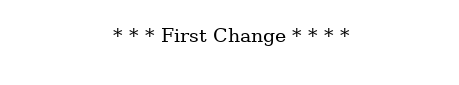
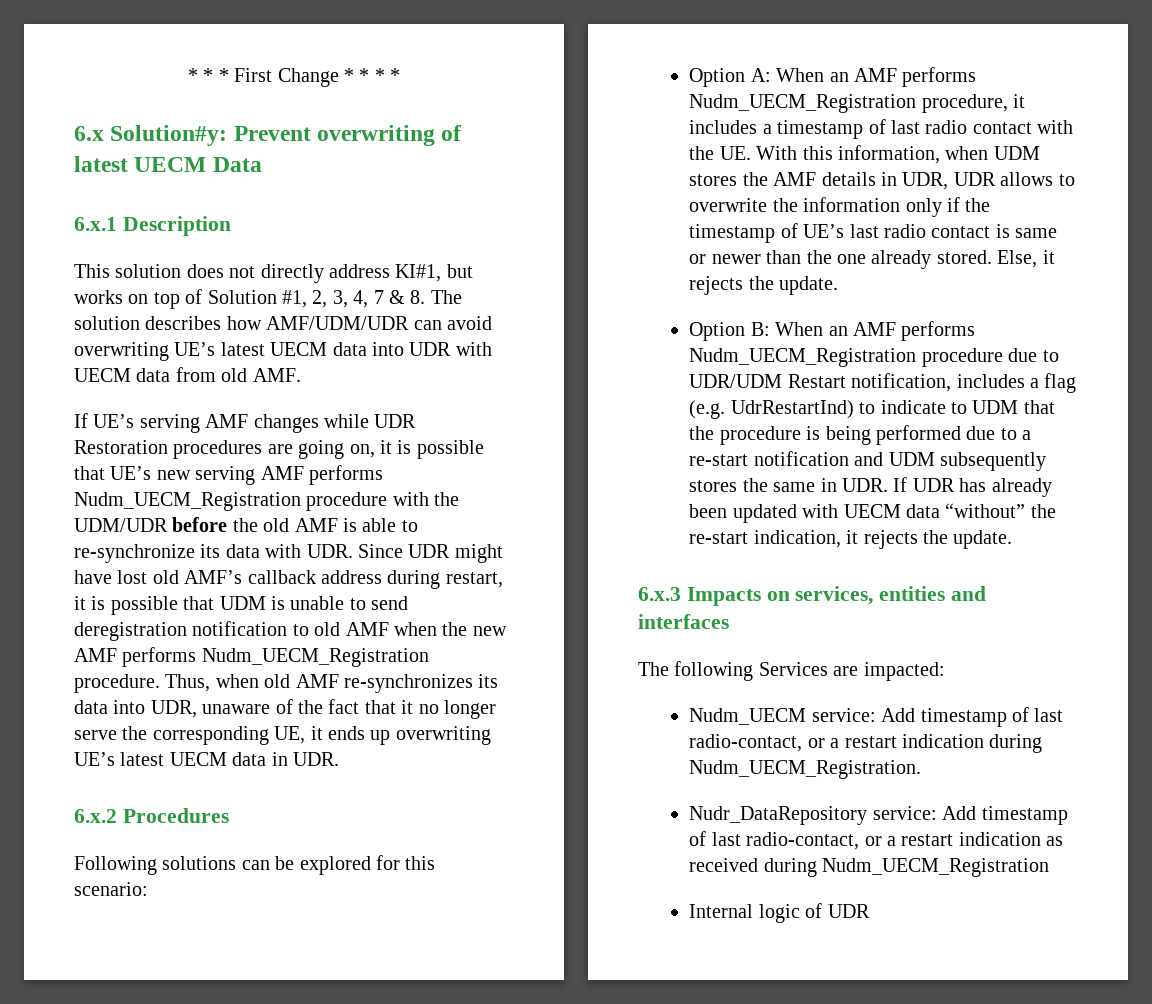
(350, 35) none -> [74,125,463,146] [74,156,262,172] [74,216,231,236] [74,264,473,283] [74,289,462,309] [74,316,492,330] [74,342,492,361] [74,367,301,382] [74,413,417,433] [74,440,484,459] [74,465,383,485] [74,492,460,511] [74,517,418,532] [74,544,503,563] [74,570,503,589] [74,596,409,615] [74,621,507,641] [74,647,429,667] [74,674,499,693] [74,699,496,719] [74,726,491,745] [74,752,339,766] [74,808,229,823] [74,855,436,875] [74,882,148,896] [689,67,977,87] [689,94,1026,113] [689,119,1074,139] [689,145,1040,164] [689,172,1075,190] [689,197,991,217] [689,223,1058,243] [689,250,1055,269] [689,276,839,295] [689,321,976,341] [689,348,1059,367] [689,373,1077,393] [689,400,1055,419] [689,425,1032,445] [689,451,1046,471] [689,477,1052,497] [689,503,1056,523] [689,530,1013,549] [638,586,987,606] [638,614,729,629] [638,661,945,681] [689,707,1064,727] [689,734,1043,753] [689,760,922,779] [689,806,1068,825] [689,831,1064,850] [689,858,1050,877] [689,903,870,923] // 6.x Solution#y: Prevent overwriting of latest UECM Data // 6.x.1 Description // This solution does not directly address KI#1, but works on top of Solution #1, 2, 3, 4, 7 & 8. The solution describes how AMF/UDM/UDR can avoid overwriting UE’s latest UECM data into UDR with UECM data from old AMF. // If UE’s serving AMF changes while UDR Restoration procedures are going on, it is possible that UE’s new serving AMF performs Nudm_UECM_Registration procedure with the UDM/UDR before the old AMF is able to re-synchronize its data with UDR. Since UDR might have lost old AMF’s callback address during restart, it is possible that UDM is unable to send deregistration notification to old AMF when the new AMF performs Nudm_UECM_Registration procedure. Thus, when old AMF re-synchronizes its data into UDR, unaware of the fact that it no longer serve the corresponding UE, it ends up overwriting UE’s latest UECM data in UDR. // 6.x.2 Procedures // Following solutions can be explored for this scenario: // Option A: When an AMF performs Nudm_UECM_Registration procedure, it includes a timestamp of last radio contact with the UE. With this information, when UDM stores the AMF details in UDR, UDR allows to overwrite the information only if the timestamp of UE’s last radio contact is same or newer than the one already stored. Else, it rejects the update. // Option B: When an AMF performs Nudm_UECM_Registration procedure due to UDR/UDM Restart notification, includes a flag (e.g. UdrRestartInd) to indicate to UDM that the procedure is being performed due to a re-start notification and UDM subsequently stores the same in UDR. If UDR has already been updated with UECM data “without” the re-start indication, it rejects the update. // 6.x.3 Impacts on services, entities and interfaces // The following Services are impacted: // Nudm_UECM service: Add timestamp of last radio-contact, or a restart indication during Nudm_UECM_Registration. // Nudr_DataRepository service: Add timestamp of last radio-contact, or a restart indication as received during Nudm_UECM_Registration // Internal logic of UDR

